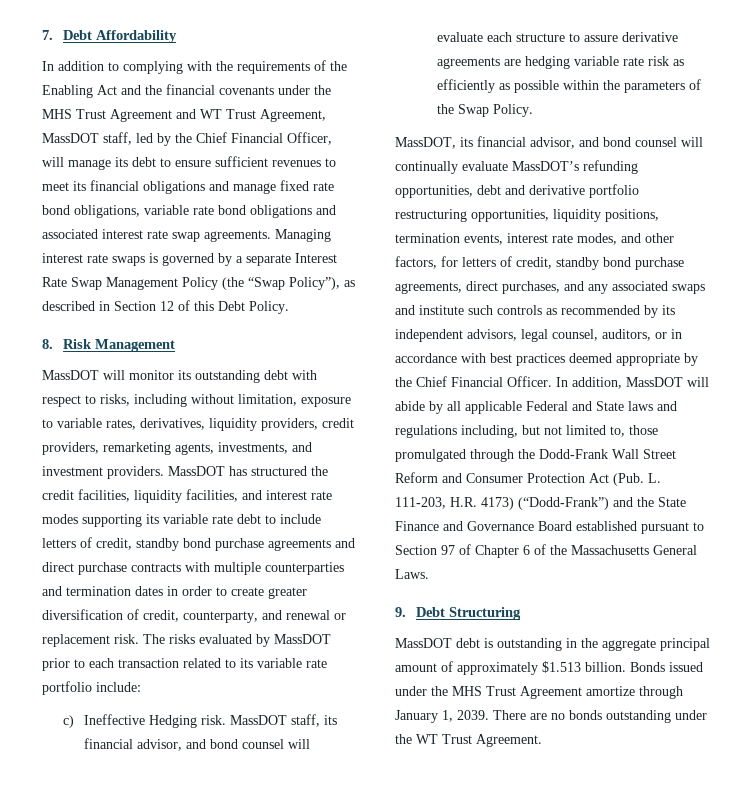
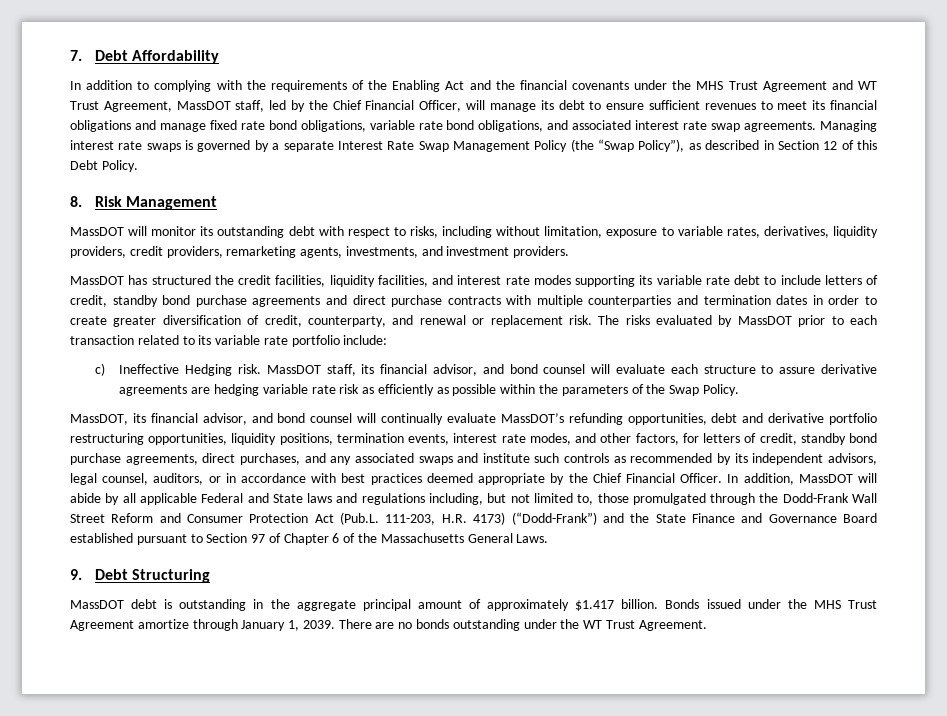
[250,205,312,218] obligations -> [478,120,544,132] obligations,
(164, 472) none -> (570, 252) //
[613,473,661,486] (Pub. L. -> [340,512,380,525] (Pub.L.
[542,661,581,673] $1.513 -> [575,600,615,611] $1.417

